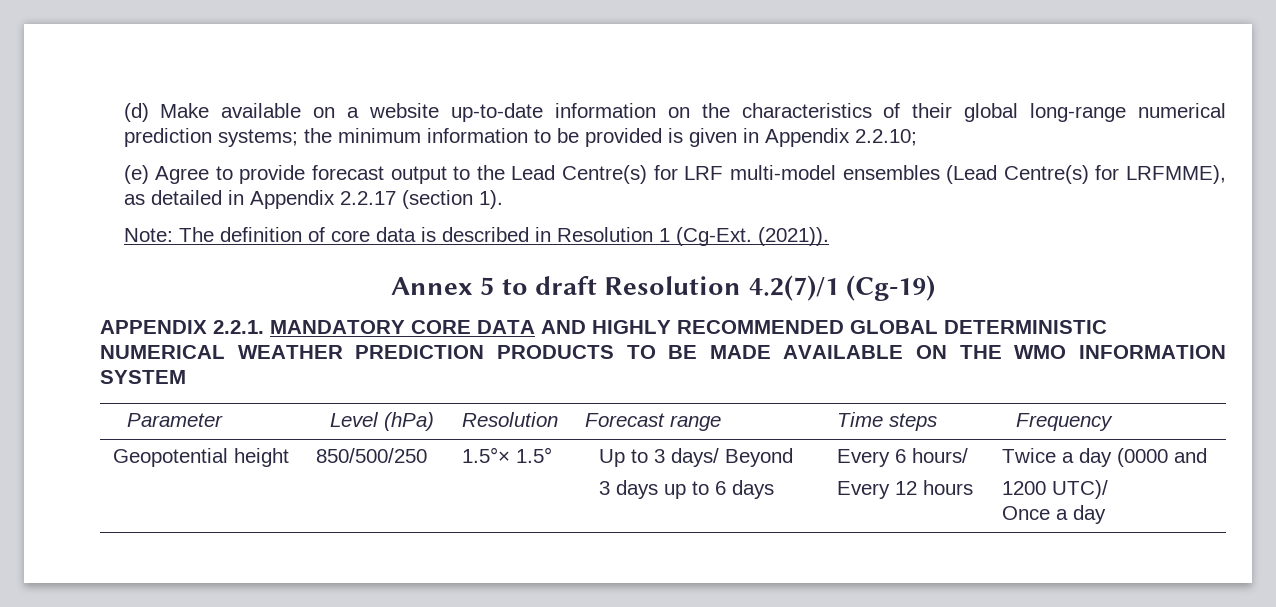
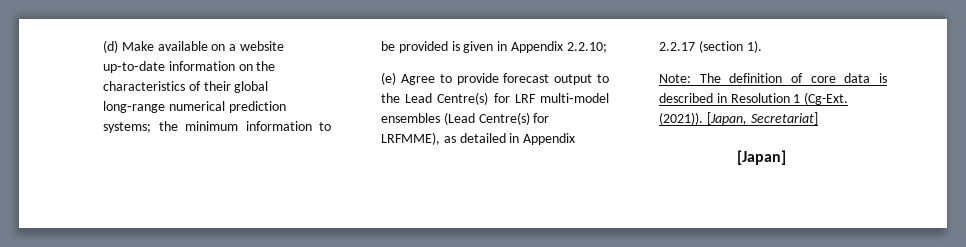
[390,275,936,301] [100,320,1107,334] [100,345,1226,359] [100,370,186,384] [127,413,224,427] [330,412,435,431] [461,412,558,427] [584,413,721,431] [837,412,938,431] [1016,413,1114,431] [112,448,289,467] [315,448,427,463] [461,447,552,463] [599,448,794,467] [599,480,775,499] [837,448,969,467] [837,480,974,499] [1001,448,1207,467] [1001,480,1108,499] [1001,505,1106,524] // Annex 5 to draft Resolution 4.2(7)/1 (Cg-19) // APPENDIX 2.2.1. MANDATORY CORE DATA AND HIGHLY RECOMMENDED GLOBAL DETERMINISTIC NUMERICAL WEATHER PREDICTION PRODUCTS TO BE MADE AVAILABLE ON THE WMO INFORMATION SYSTEM // Parameter | Level (hPa) | Resolution | Forecast range | Time steps | Frequency // Geopotential height | 850/500/250 | 1.5°× 1.5° | Up to 3 days/ Beyond // 3 days up to 6 days | Every 6 hours/ // Every 12 hours | Twice a day (0000 and // 1200 UTC)/ // Once a day -> [706,112,818,125] [736,150,786,165] [Japan, Secretariat] // [Japan]

